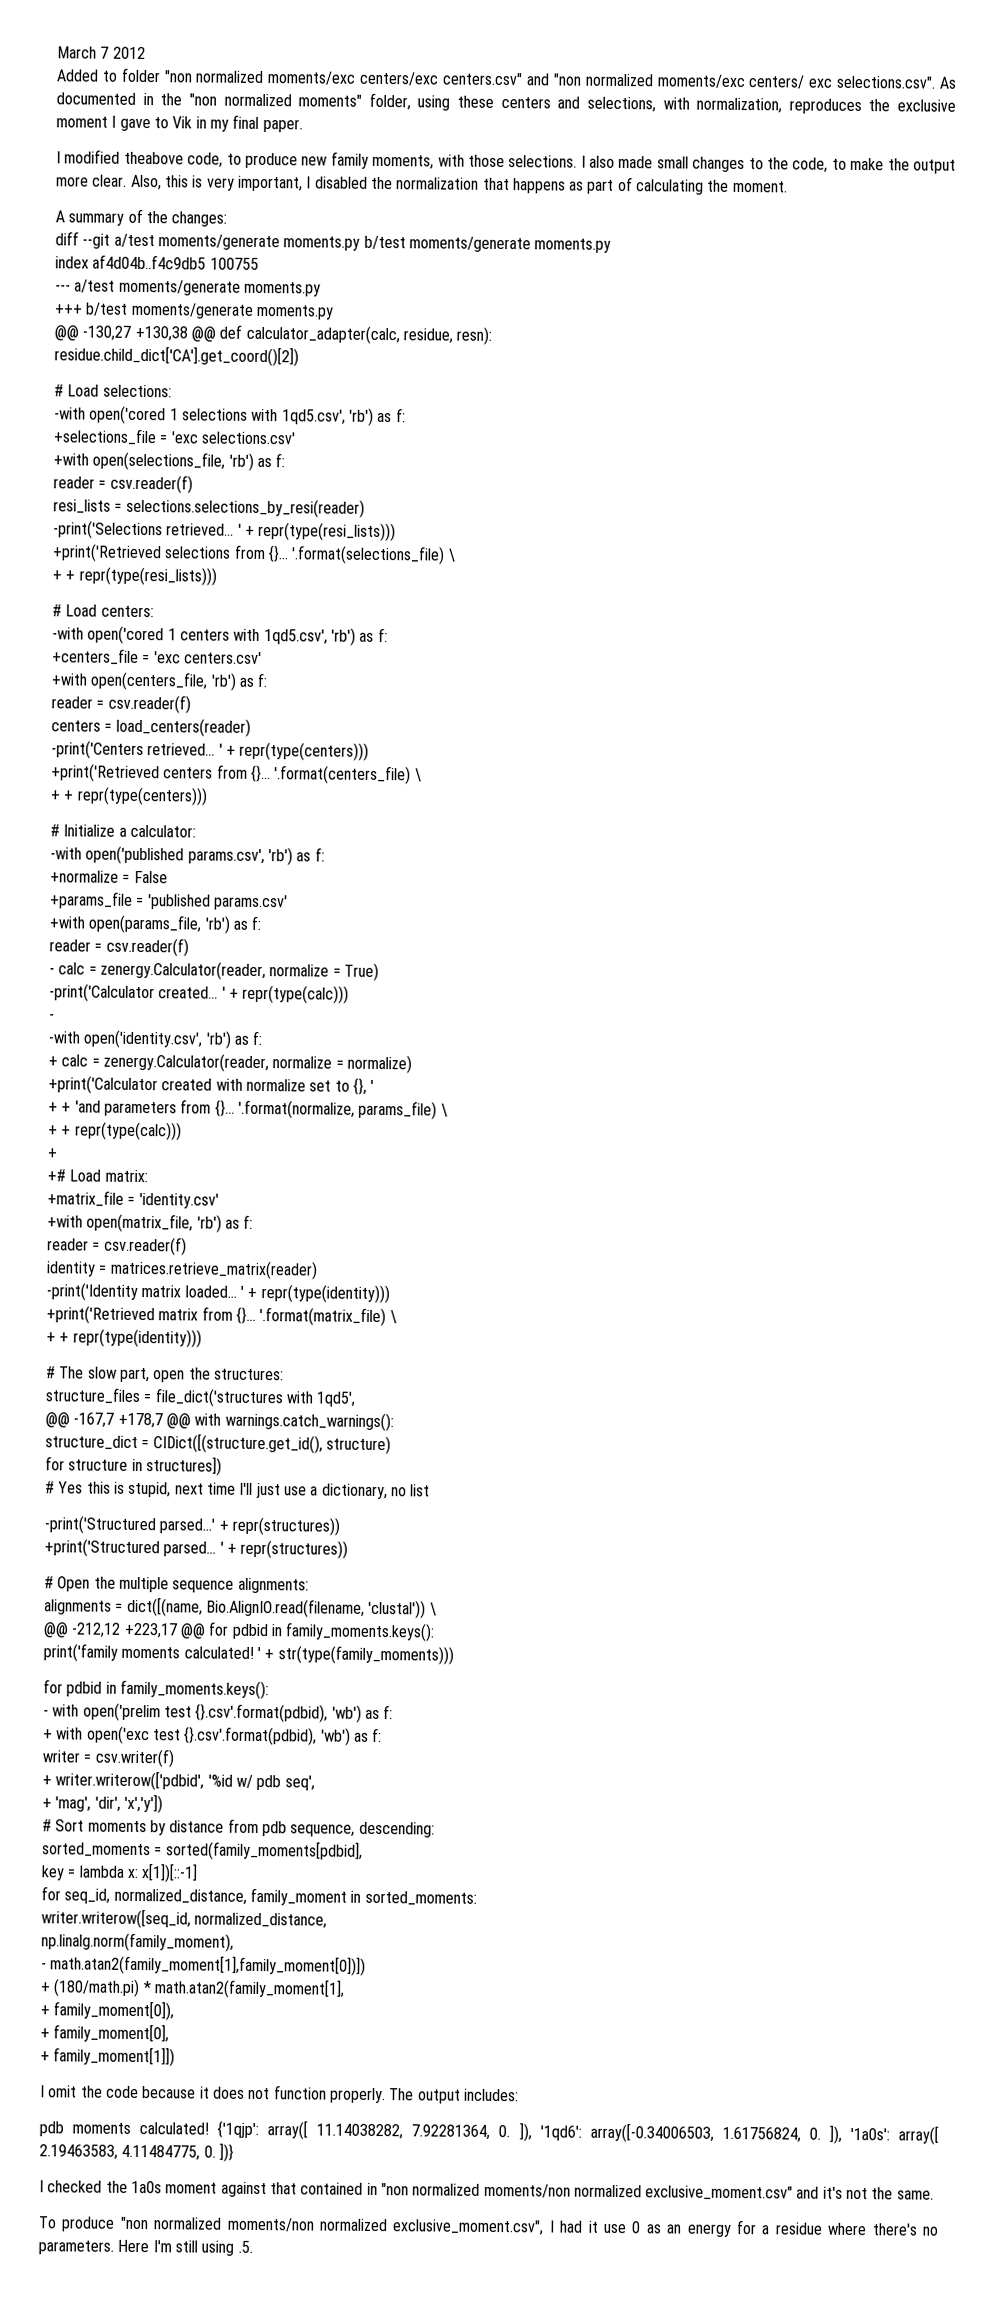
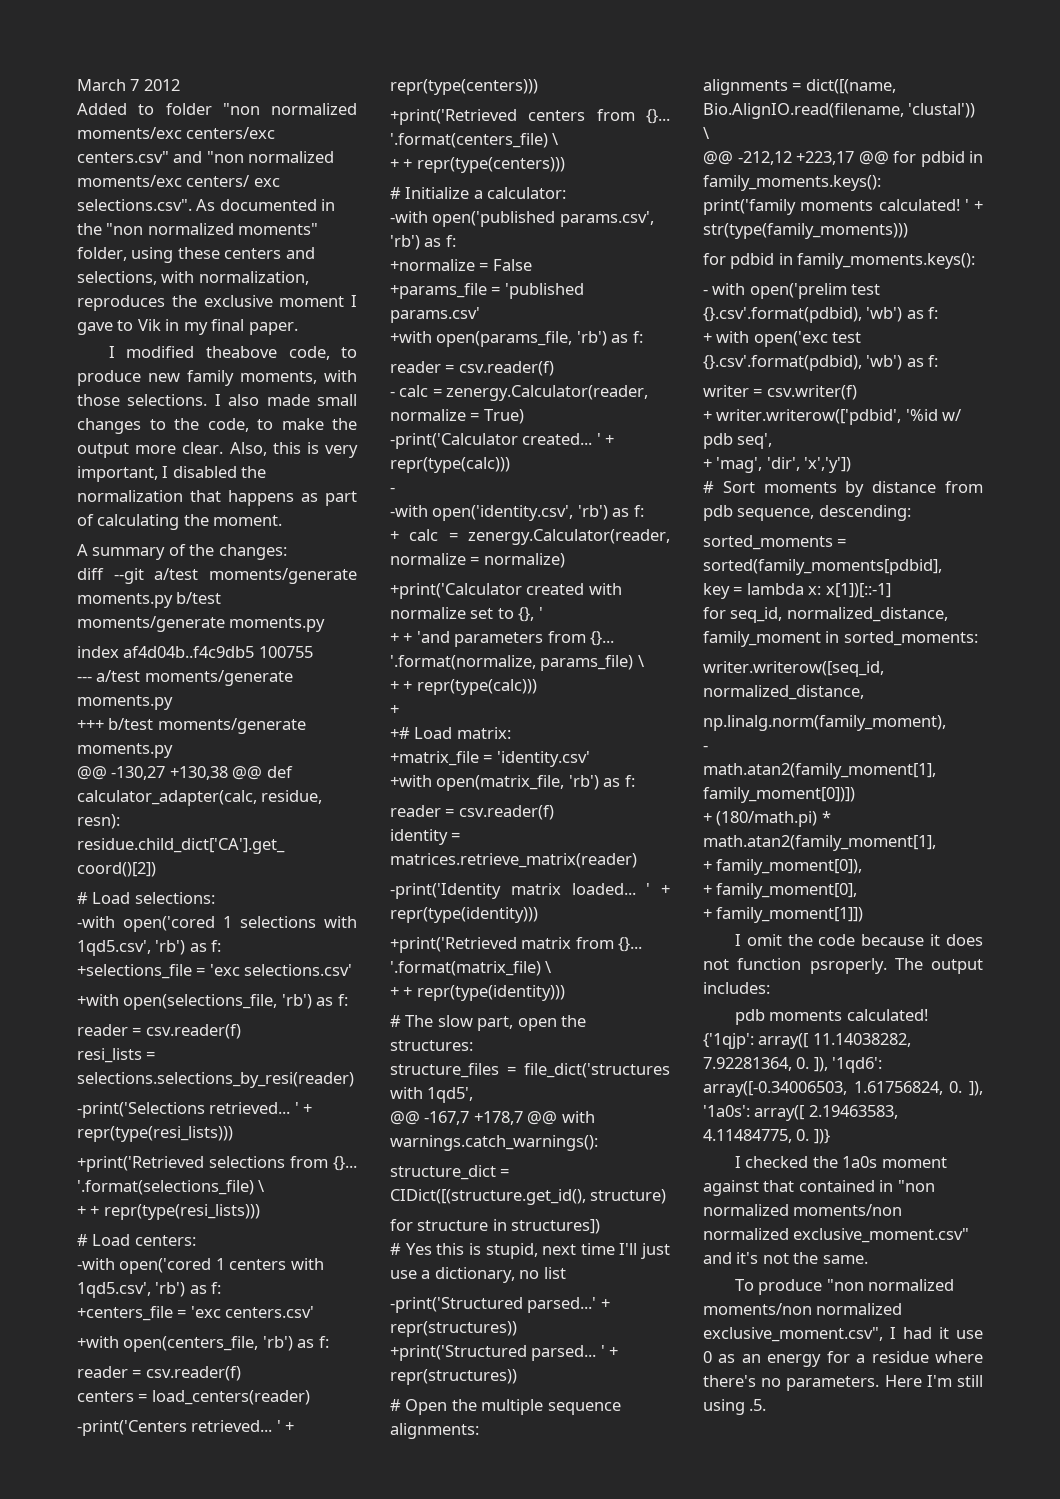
[329,2087,386,2104] properly. -> [809,958,887,974] psroperly.

